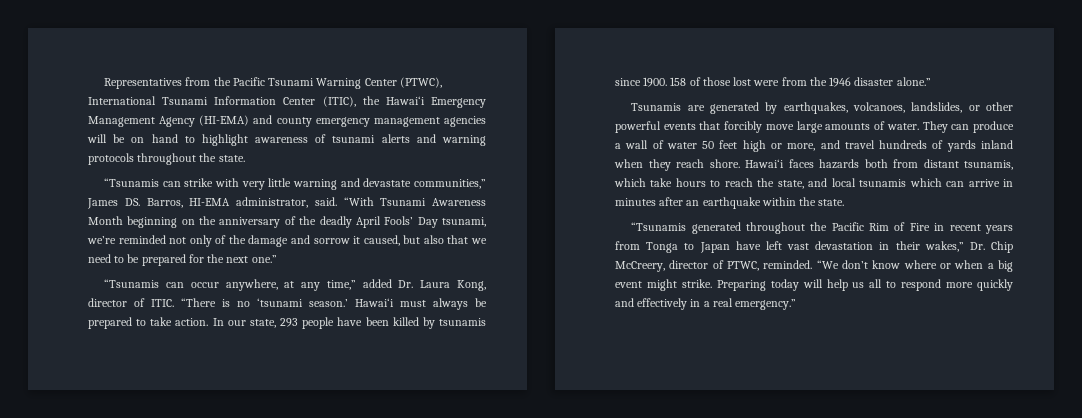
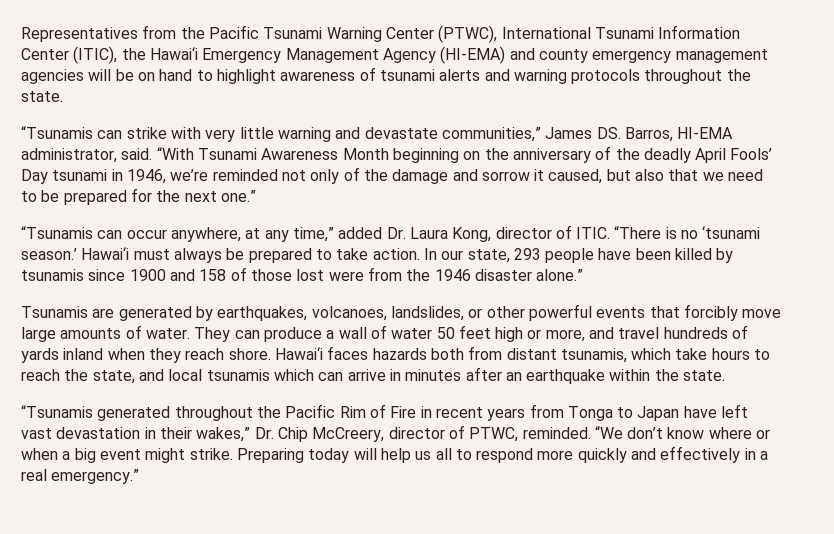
[442,217,487,227] tsunami, -> [52,169,166,184] tsunami in 1946,
[643,77,668,87] 1900. -> [129,269,195,281] 1900 and

